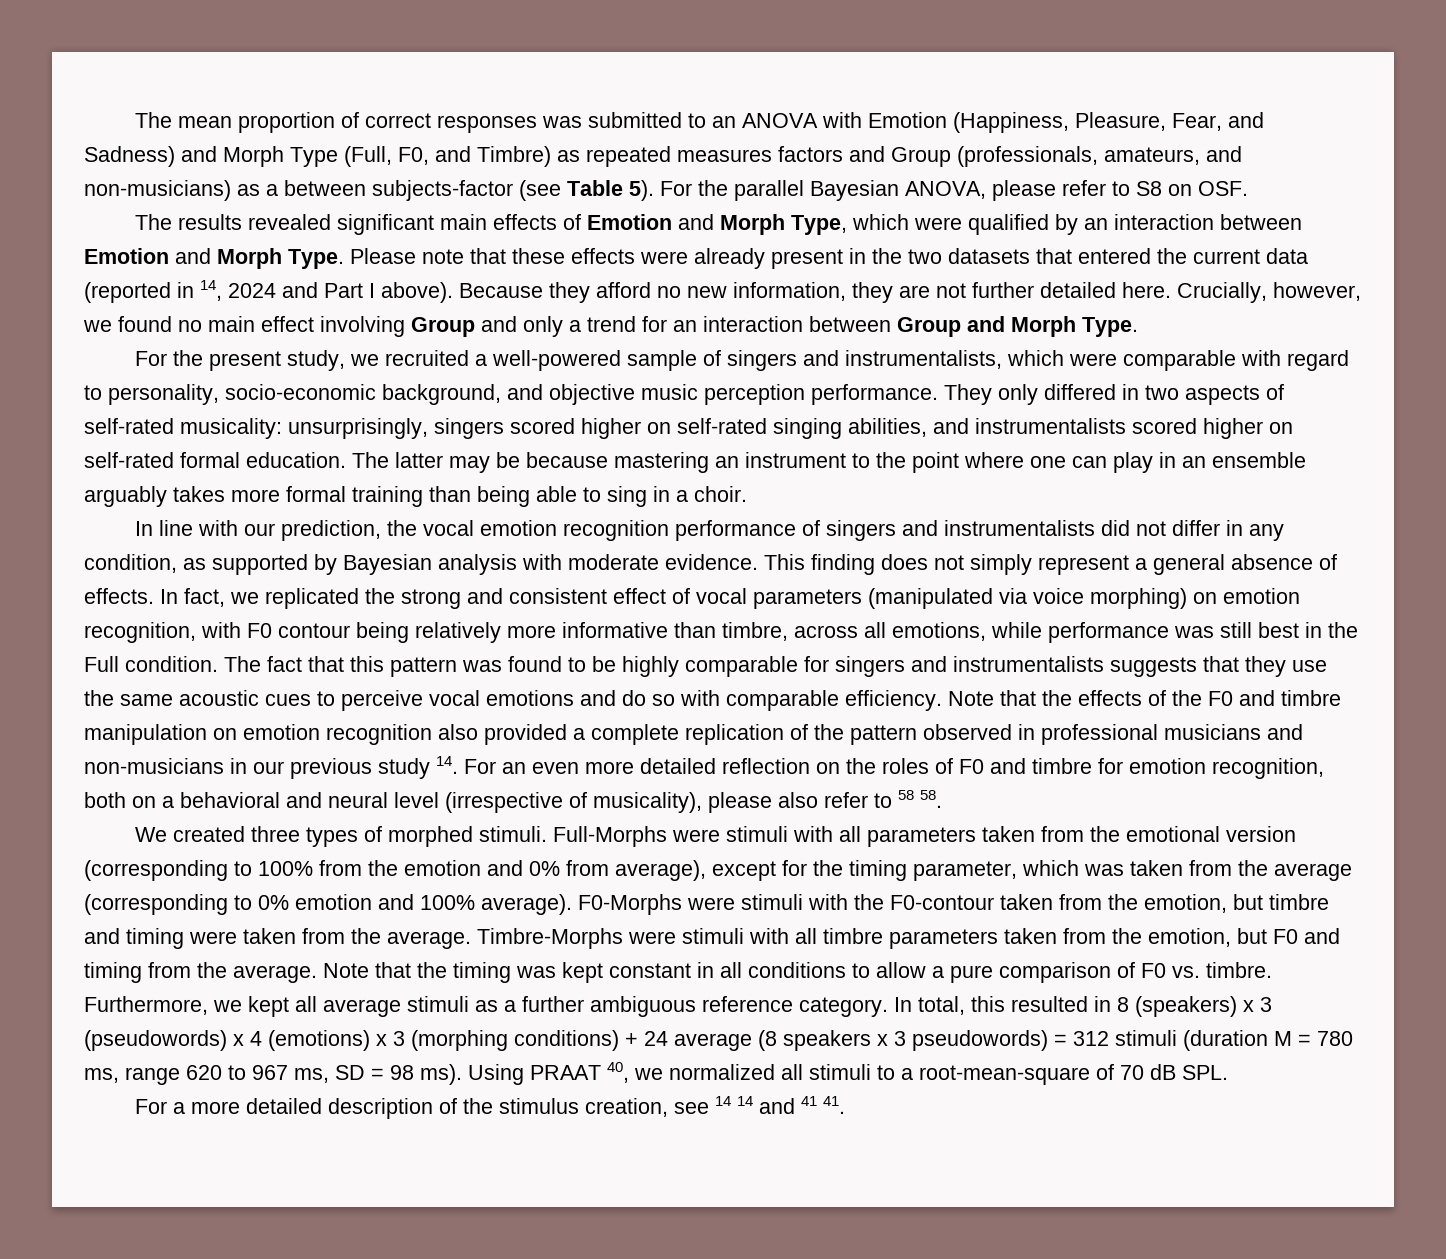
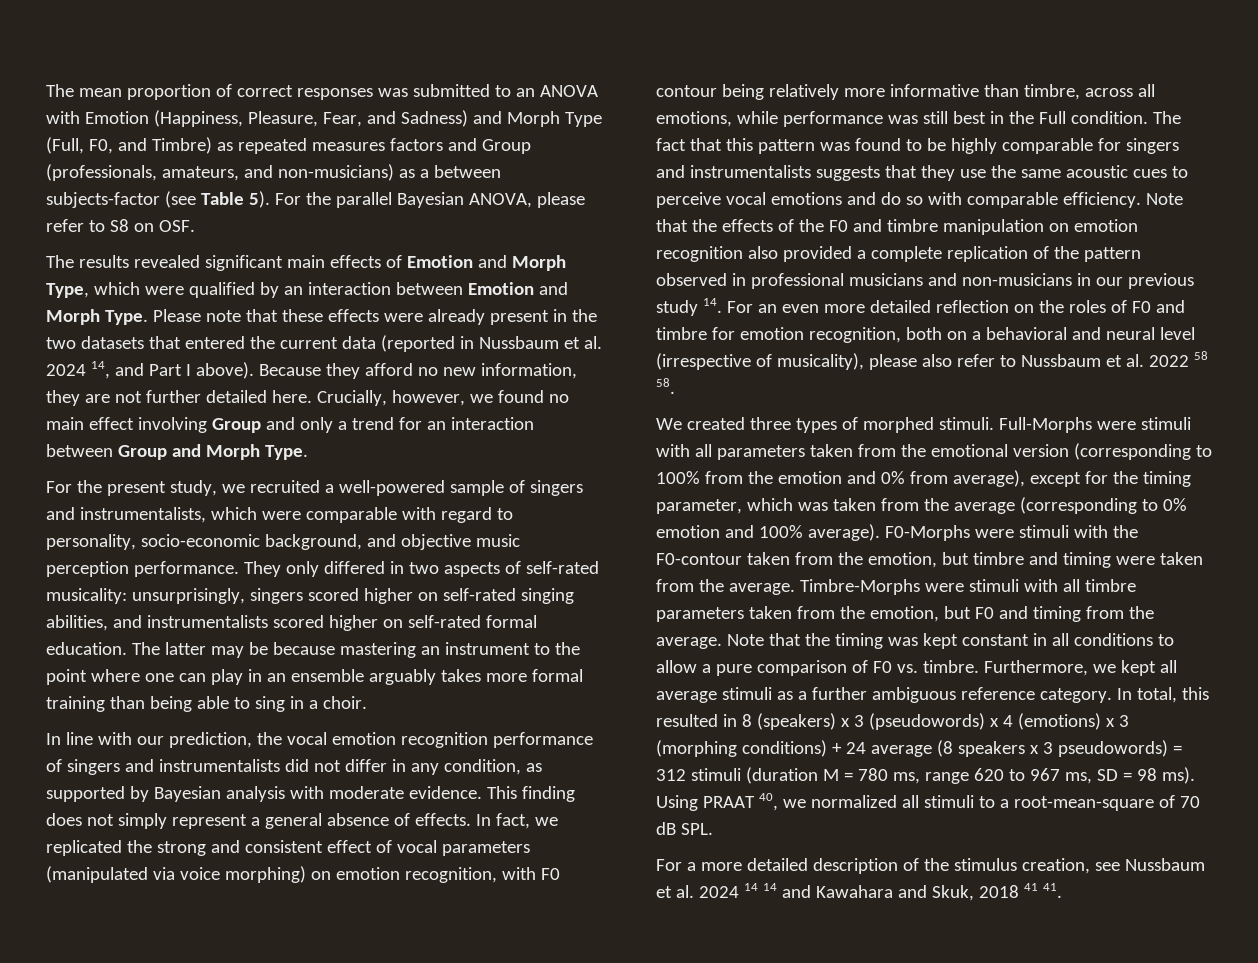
[200,280,276,301] 14, 2024 -> [478,336,602,349] [46,361,110,379] Nussbaum et al. 2024 14,
(892, 800) none -> [1020,354,1189,367] Nussbaum et al. 2022
[715,1096,796,1114] 14 14 and -> [1124,858,1205,871] [656,883,1019,901] Nussbaum et al. 2024 14 14 and Kawahara and Skuk, 2018

